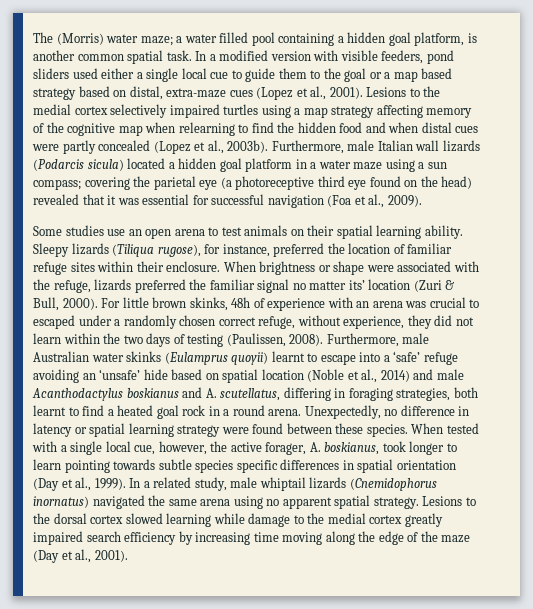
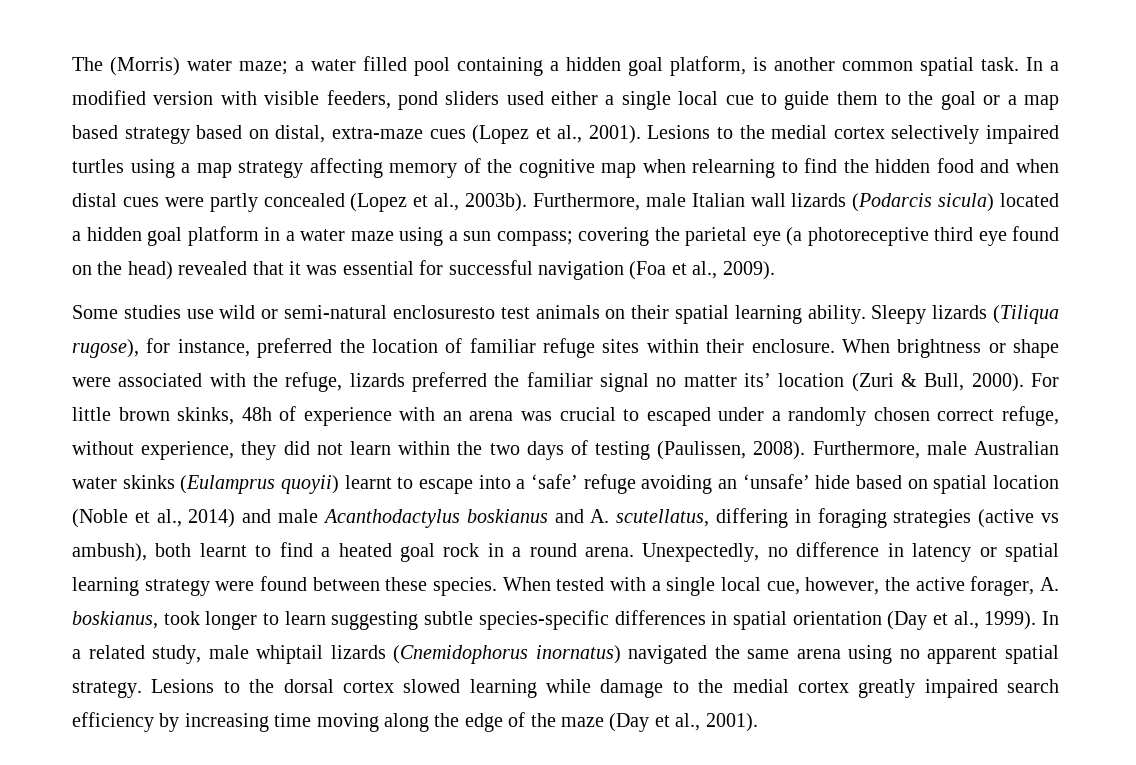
[128,227,219,239] an open arena to -> [219,305,495,319] wild or semi-natural enclosuresto
[396,388,451,401] strategies, -> [893,509,1059,528] [72,543,147,562] strategies (active vs ambush),
[64,459,278,473] pointing towards subtle species specific -> [331,610,609,630] suggesting subtle species-specific

